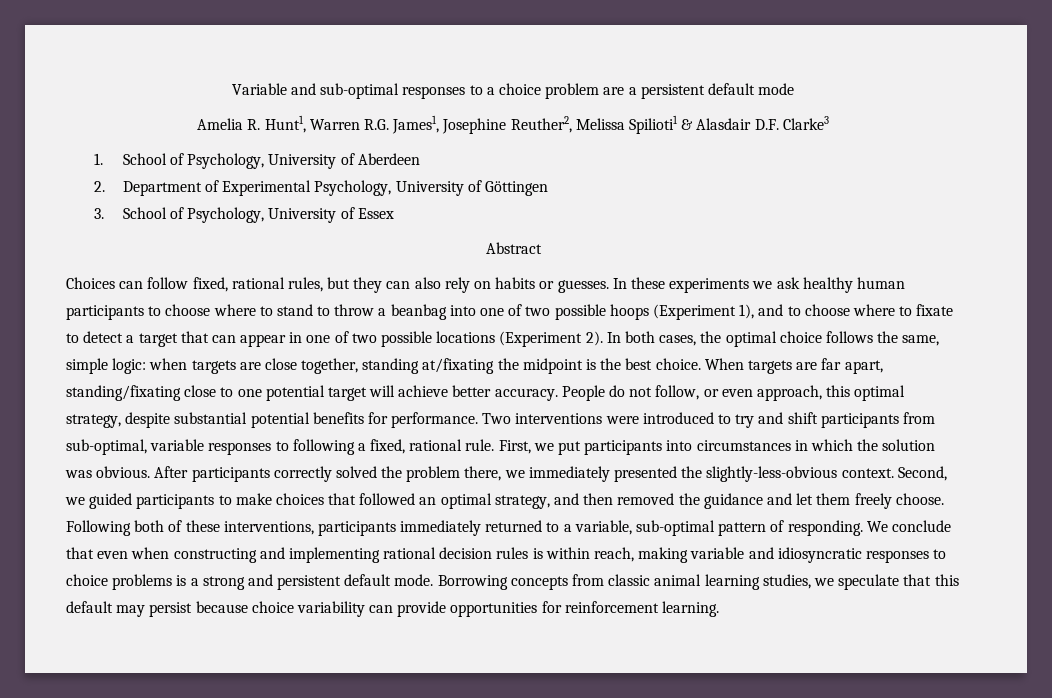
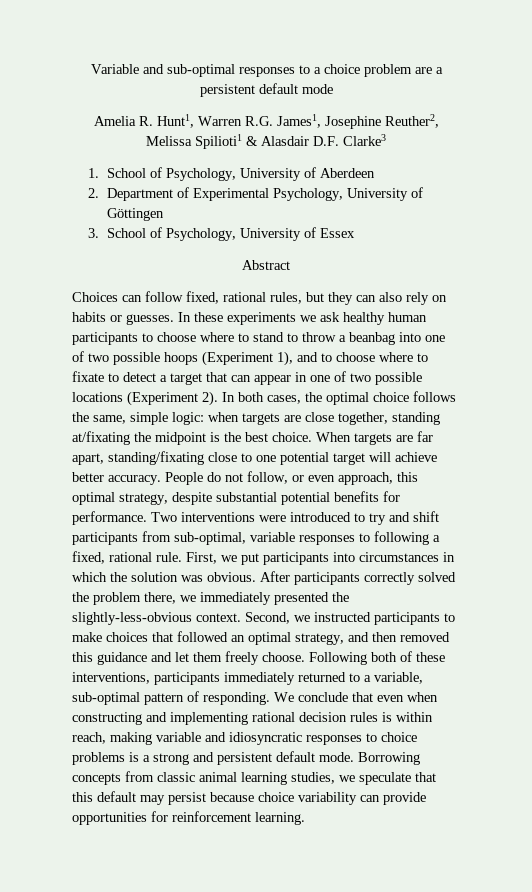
[89,493,133,509] guided -> [314,612,371,622] instructed
[678,493,700,505] the -> [72,652,93,662] this

